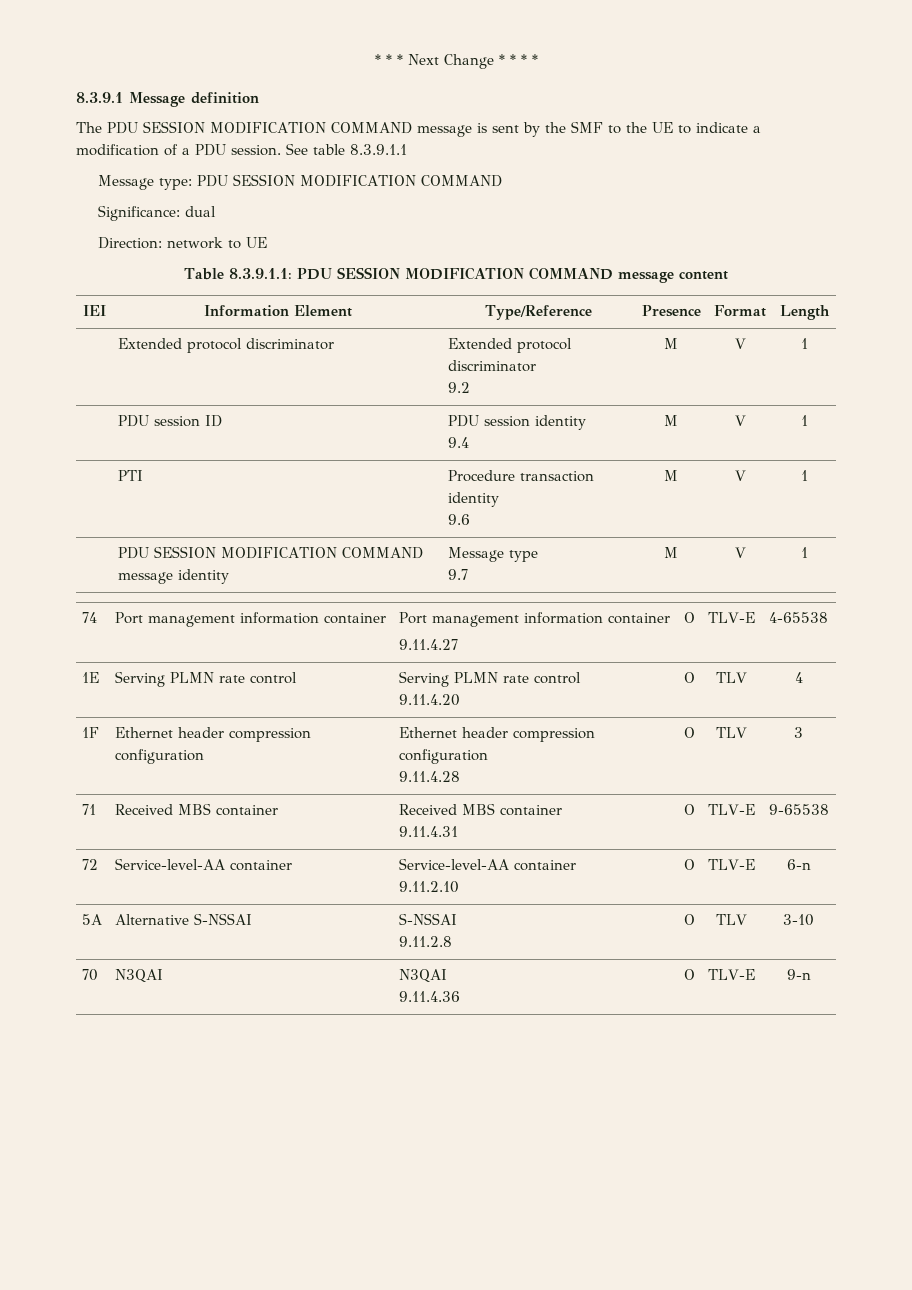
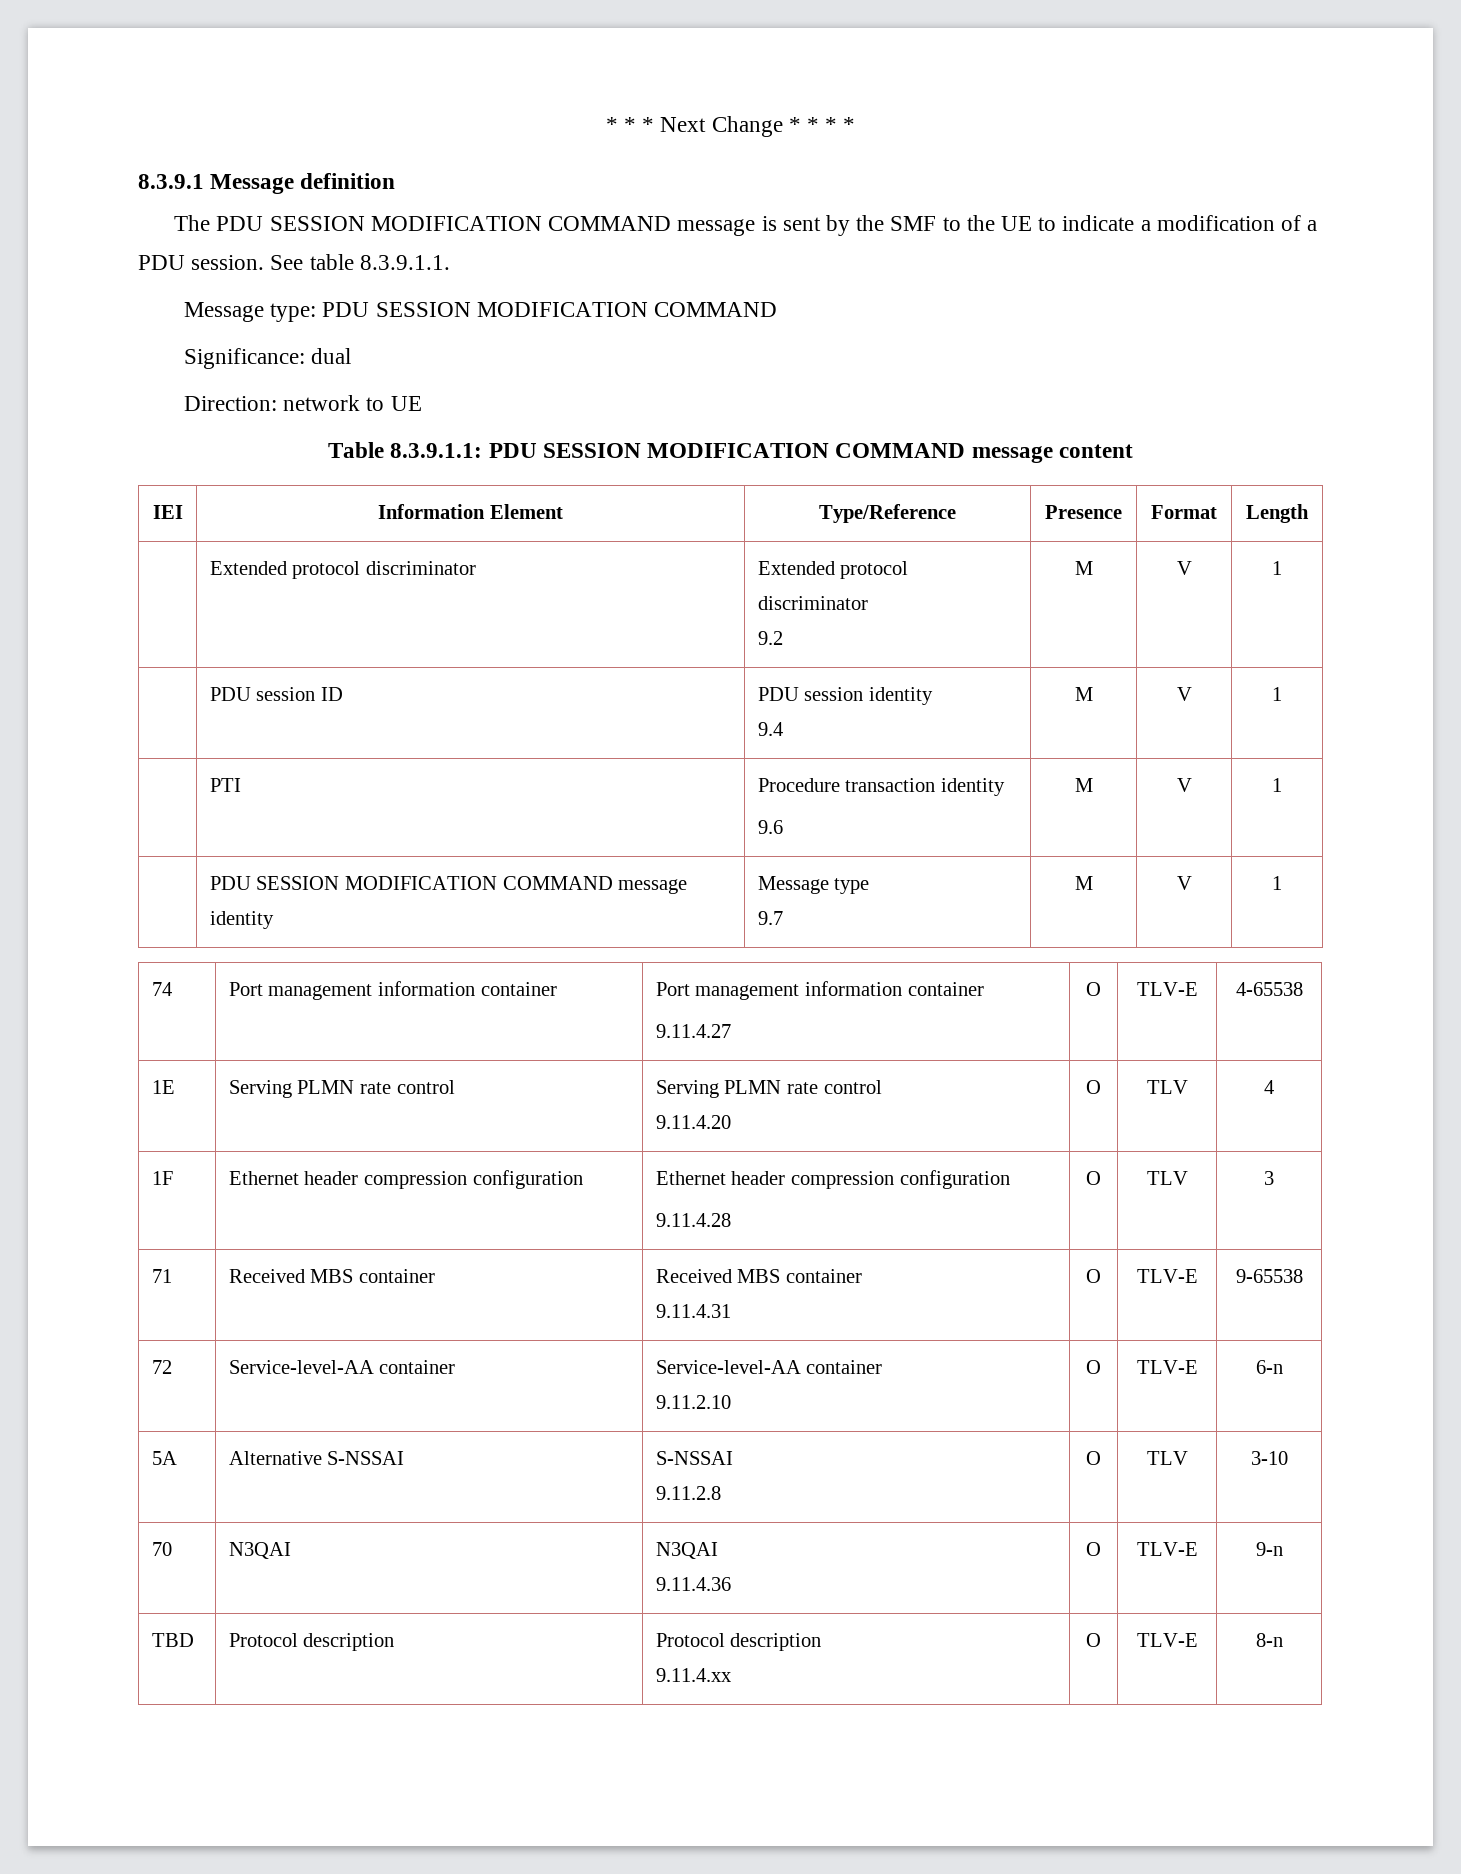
[350,144,407,155] 8.3.9.1.1 -> [359,255,450,270] 8.3.9.1.1.
(811, 974) none -> [151,1633,194,1647] [228,1633,395,1651] [655,1633,822,1651] [655,1668,731,1682] [1086,1633,1101,1647] [1136,1633,1198,1647] [1255,1633,1283,1647] // TBD | Protocol description | Protocol description // 9.11.4.xx | O | TLV-E | 8-n

